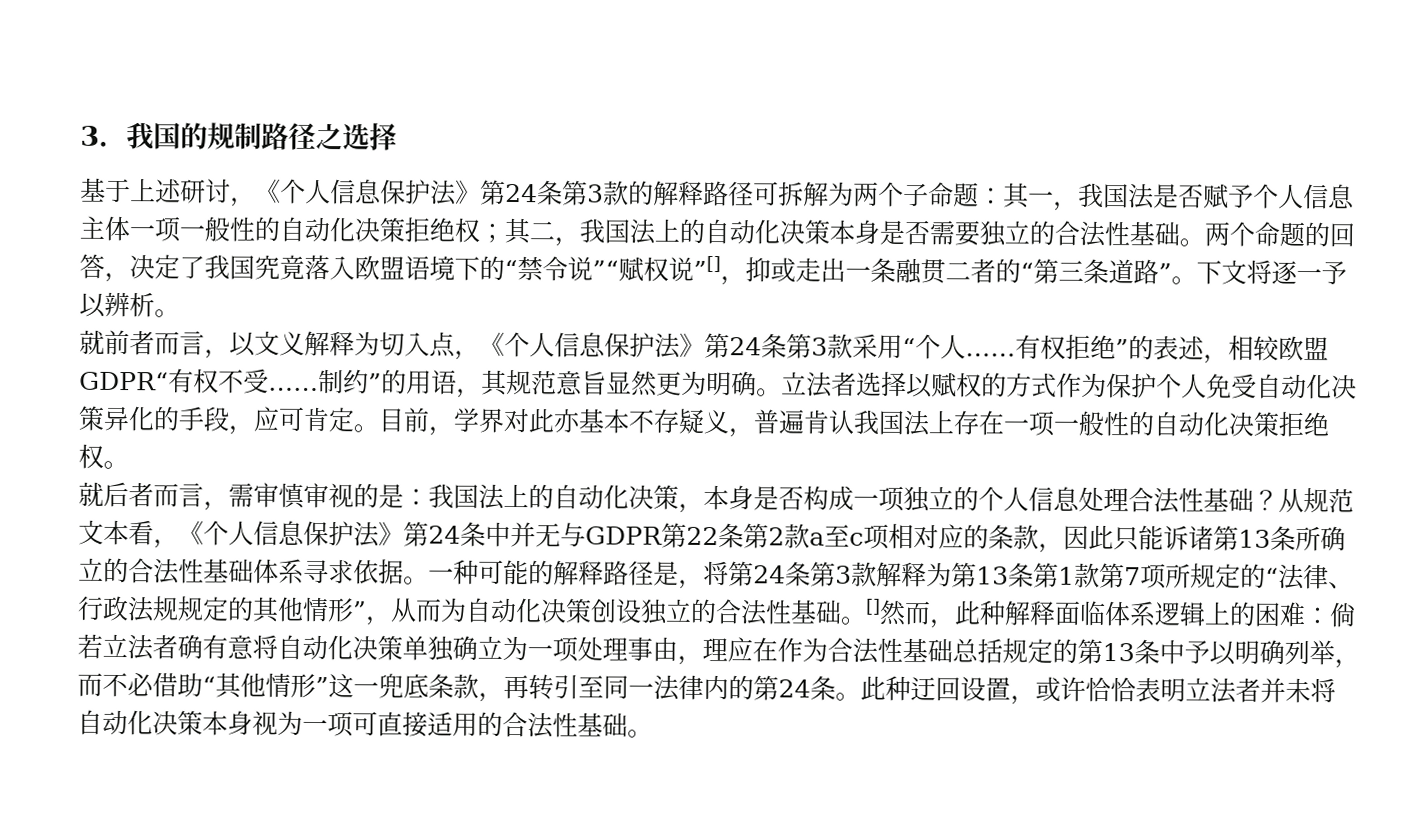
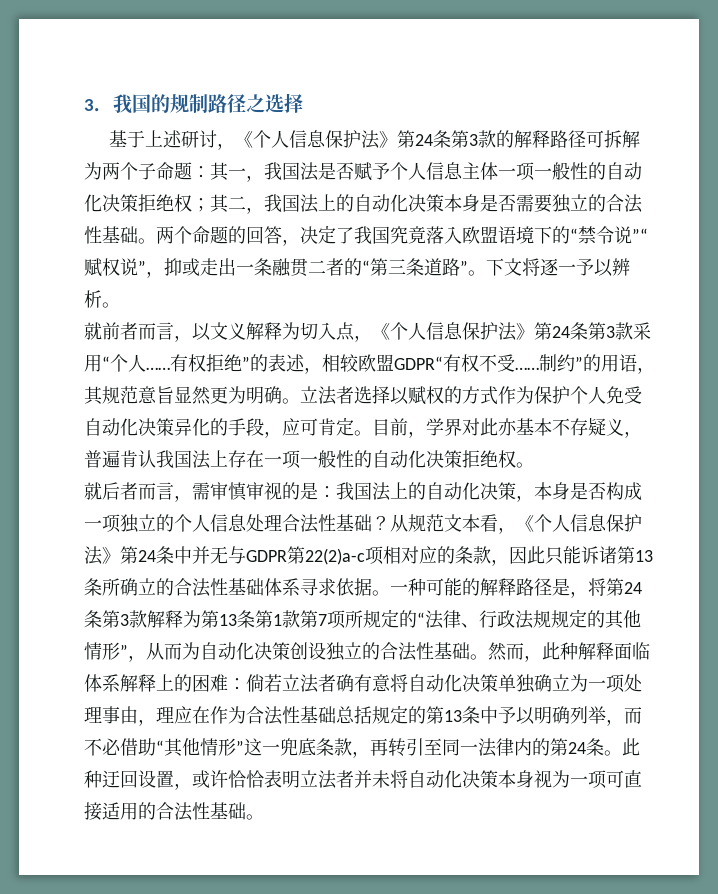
[693,255,721,280] ”[] -> [138,260,146,274] ”
[686,523,864,549] 22条第2款a至c -> [305,548,365,565] 22(2)a-c
[865,598,881,615] [] -> (488, 657) none
[1154,601,1206,627] 逻辑 -> [120,674,156,692] 解释

